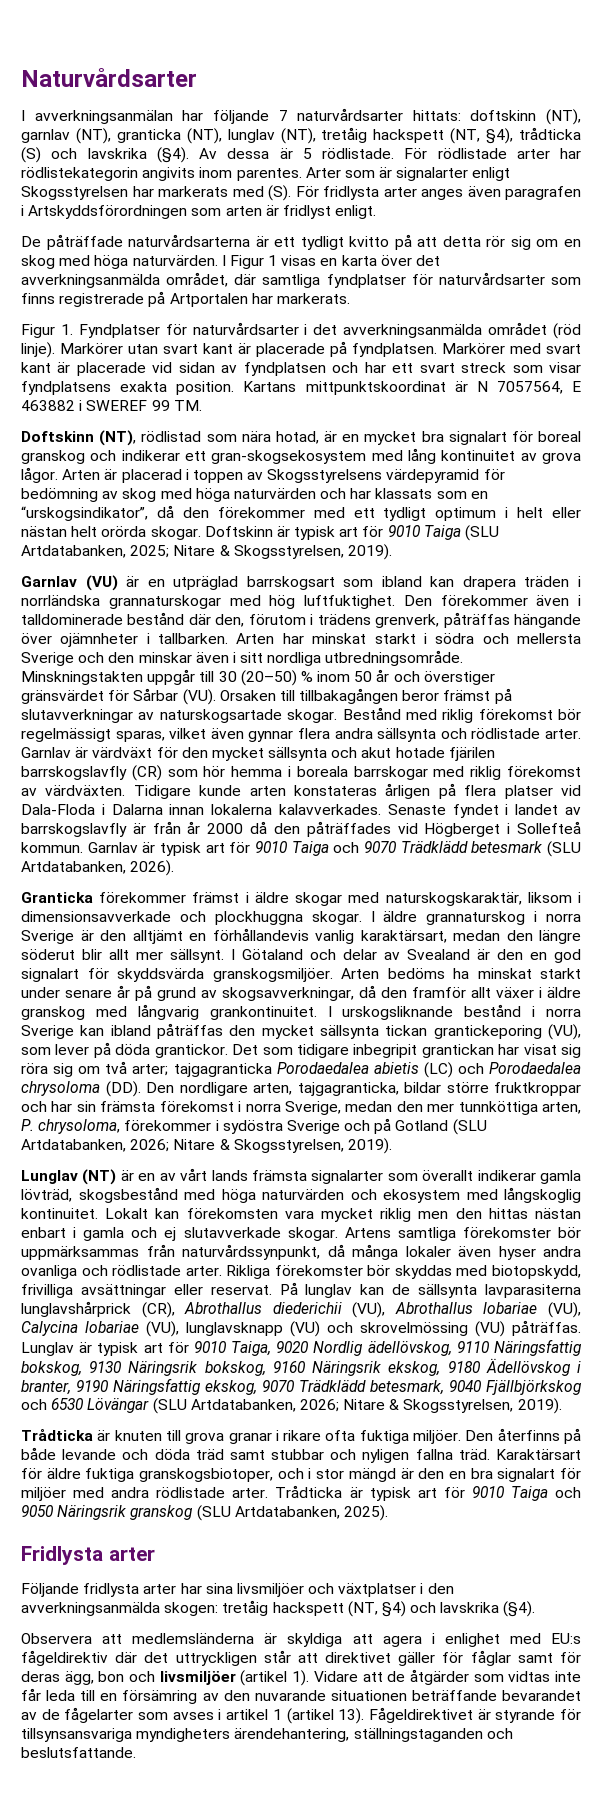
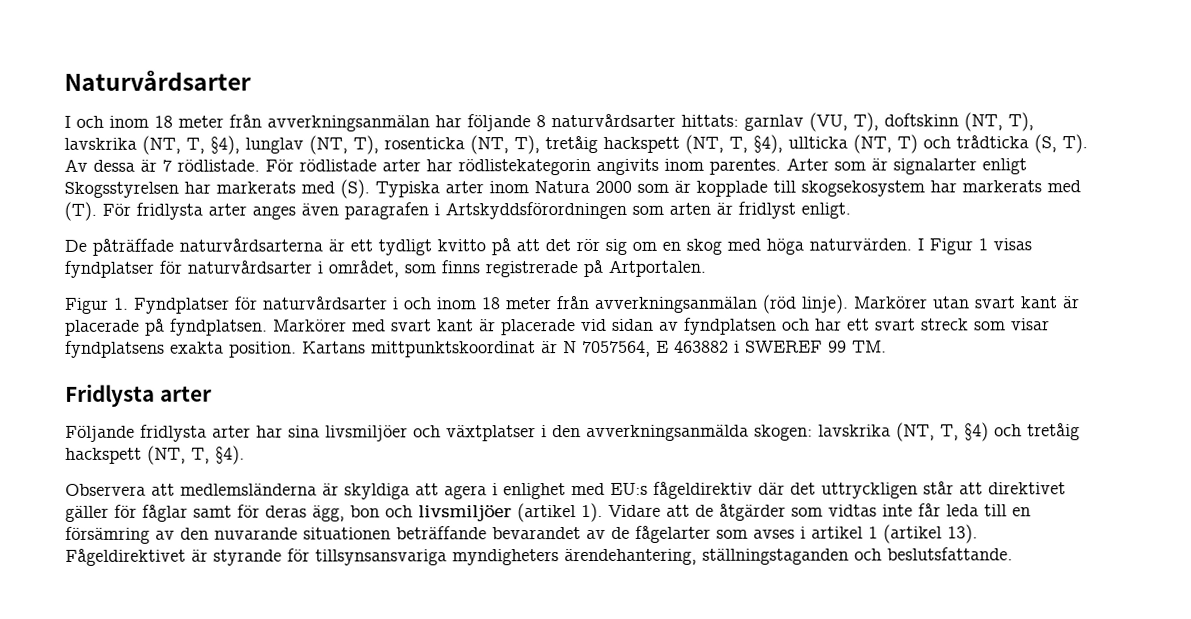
(25, 115) none -> [76,114,262,128] och inom 18 meter från
[278,110,288,121] 7 -> [536,115,546,128] 8
[470,109,581,125] [21,127,581,144] [21,147,189,163] doftskinn (NT), garnlav (NT), granticka (NT), lunglav (NT), tretåig hackspett (NT, §4), trådticka (S) och lavskrika (§4). -> [744,112,1034,132] [64,134,1088,155] garnlav (VU, T), doftskinn (NT, T), lavskrika (NT, T, §4), lunglav (NT, T), rosenticka (NT, T), tretåig hackspett (NT, T, §4), ullticka (NT, T) och trådticka (S, T).
[302,148,312,159] 5 -> [162,159,172,172] 7
(291, 193) none -> [375,180,1081,198] [64,201,97,221] Typiska arter inom Natura 2000 som är kopplade till skogsekosystem har markerats med (T).
[442,236,481,247] detta -> [545,239,571,252] det
[320,255,441,266] [21,272,321,288] en karta över det avverkningsanmälda området, där samtliga -> (1032, 244) none
(545, 278) none -> [317,260,399,278] i området,
[169,293,350,307] Artportalen har markerats. -> [608,259,706,277] Artportalen.
[313,322,548,338] det avverkningsanmälda området -> [403,296,758,314] och inom 18 meter från avverkningsanmälan
[21,430,582,446] [21,448,581,464] [21,467,505,483] [21,488,488,502] [21,505,581,521] [21,525,500,541] [21,544,392,560] [21,575,581,591] [21,595,581,609] [21,612,582,628] [21,633,582,647] [21,650,464,666] [21,669,495,686] [21,688,512,705] [21,707,581,723] [21,728,582,742] [21,747,495,761] [21,765,582,781] [21,783,581,799] [21,804,581,818] [21,821,581,837] [21,841,582,857] [21,860,175,876] [21,892,581,906] [21,911,581,925] [21,928,581,944] [21,949,581,963] [21,968,581,982] [21,985,581,1001] [21,1004,581,1020] [21,1023,582,1040] [21,1042,582,1058] [21,1061,581,1078] [21,1081,581,1097] [21,1101,582,1115] [21,1118,487,1135] [21,1138,392,1154] [21,1168,581,1185] [21,1187,581,1203] [21,1208,581,1222] [21,1227,582,1241] [21,1244,581,1260] [21,1265,581,1279] [21,1282,582,1298] [21,1301,581,1318] [21,1320,581,1337] [21,1339,582,1356] [21,1358,581,1376] [21,1378,582,1395] [21,1398,562,1414] [21,1428,582,1444] [21,1447,581,1463] [21,1468,581,1482] [21,1485,581,1501] [21,1505,388,1521] // Doftskinn (NT), rödlistad som nära hotad, är en mycket bra signalart för boreal granskog och indikerar ett gran-skogsekosystem med lång kontinuitet av grova lågor. Arten är placerad i toppen av Skogsstyrelsens värdepyramid för bedömning av skog med höga naturvärden och har klassats som en “urskogsindikator”, då den förekommer med ett tydligt optimum i helt eller nästan helt orörda skogar. Doftskinn är typisk art för 9010 Taiga (SLU Artdatabanken, 2025; Nitare & Skogsstyrelsen, 2019). // Garnlav (VU) är en utpräglad barrskogsart som ibland kan drapera träden i norrländska grannaturskogar med hög luftfuktighet. Den förekommer även i talldominerade bestånd där den, förutom i trädens grenverk, påträffas hängande över ojämnheter i tallbarken. Arten har minskat starkt i södra och mellersta Sverige och den minskar även i sitt nordliga utbredningsområde. Minskningstakten uppgår till 30 (20–50) % inom 50 år och överstiger gränsvärdet för Sårbar (VU). Orsaken till tillbakagången beror främst på slutavverkningar av naturskogsartade skogar. Bestånd med riklig förekomst bör regelmässigt sparas, vilket även gynnar flera andra sällsynta och rödlistade arter. Garnlav är värdväxt för den mycket sällsynta och akut hotade fjärilen barrskogslavfly (CR) som hör hemma i boreala barrskogar med riklig förekomst av värdväxten. Tidigare kunde arten konstateras årligen på flera platser vid Dala-Floda i Dalarna innan lokalerna kalavverkades. Senaste fyndet i landet av barrskogslavfly är från år 2000 då den påträffades vid Högberget i Sollefteå kommun. Garnlav är typisk art för 9010 Taiga och 9070 Trädklädd betesmark (SLU Artdatabanken, 2026). // Granticka förekommer främst i äldre skogar med naturskogskaraktär, liksom i dimensionsavverkade och plockhuggna skogar. I äldre grannaturskog i norra Sverige är den alltjämt en förhållandevis vanlig karaktärsart, medan den längre söderut blir allt mer sällsynt. I Götaland och delar av Svealand är den en god signalart för skyddsvärda granskogsmiljöer. Arten bedöms ha minskat starkt under senare år på grund av skogsavverkningar, då den framför allt växer i äldre granskog med långvarig grankontinuitet. I urskogsliknande bestånd i norra Sverige kan ibland påträffas den mycket sällsynta tickan grantickeporing (VU), som lever på döda grantickor. Det som tidigare inbegripit grantickan har visat sig röra sig om två arter; tajgagranticka Porodaedalea abietis (LC) och Porodaedalea chrysoloma (DD). Den nordligare arten, tajgagranticka, bildar större fruktkroppar och har sin främsta förekomst i norra Sverige, medan den mer tunnköttiga arten, P. chrysoloma, förekommer i sydöstra Sverige och på Gotland (SLU Artdatabanken, 2026; Nitare & Skogsstyrelsen, 2019). // Lunglav (NT) är en av vårt lands främsta signalarter som överallt indikerar gamla lövträd, skogsbestånd med höga naturvärden och ekosystem med långskoglig kontinuitet. Lokalt kan förekomsten vara mycket riklig men den hittas nästan enbart i gamla och ej slutavverkade skogar. Artens samtliga förekomster bör uppmärksammas från naturvårdssynpunkt, då många lokaler även hyser andra ovanliga och rödlistade arter. Rikliga förekomster bör skyddas med biotopskydd, frivilliga avsättningar eller reservat. På lunglav kan de sällsynta lavparasiterna lunglavshårprick (CR), Abrothallus diederichii (VU), Abrothallus lobariae (VU), Calycina lobariae (VU), lunglavsknapp (VU) och skrovelmössing (VU) påträffas. Lunglav är typisk art för 9010 Taiga, 9020 Nordlig ädellövskog, 9110 Näringsfattig bokskog, 9130 Näringsrik bokskog, 9160 Näringsrik ekskog, 9180 Ädellövskog i branter, 9190 Näringsfattig ekskog, 9070 Trädklädd betesmark, 9040 Fjällbjörkskog och 6530 Lövängar (SLU Artdatabanken, 2026; Nitare & Skogsstyrelsen, 2019). // Trådticka är knuten till grova granar i rikare ofta fuktiga miljöer. Den återfinns på både levande och döda träd samt stubbar och nyligen fallna träd. Karaktärsart för äldre fuktiga granskogsbiotoper, och i stor mängd är den en bra signalart för miljöer med andra rödlistade arter. Trådticka är typisk art för 9010 Taiga och 9050 Näringsrik granskog (SLU Artdatabanken, 2025). -> (887, 346) none
[222,1600,536,1617] tretåig hackspett (NT, §4) och lavskrika (§4). -> [818,422,1080,442] [65,445,245,465] lavskrika (NT, T, §4) och tretåig hackspett (NT, T, §4).

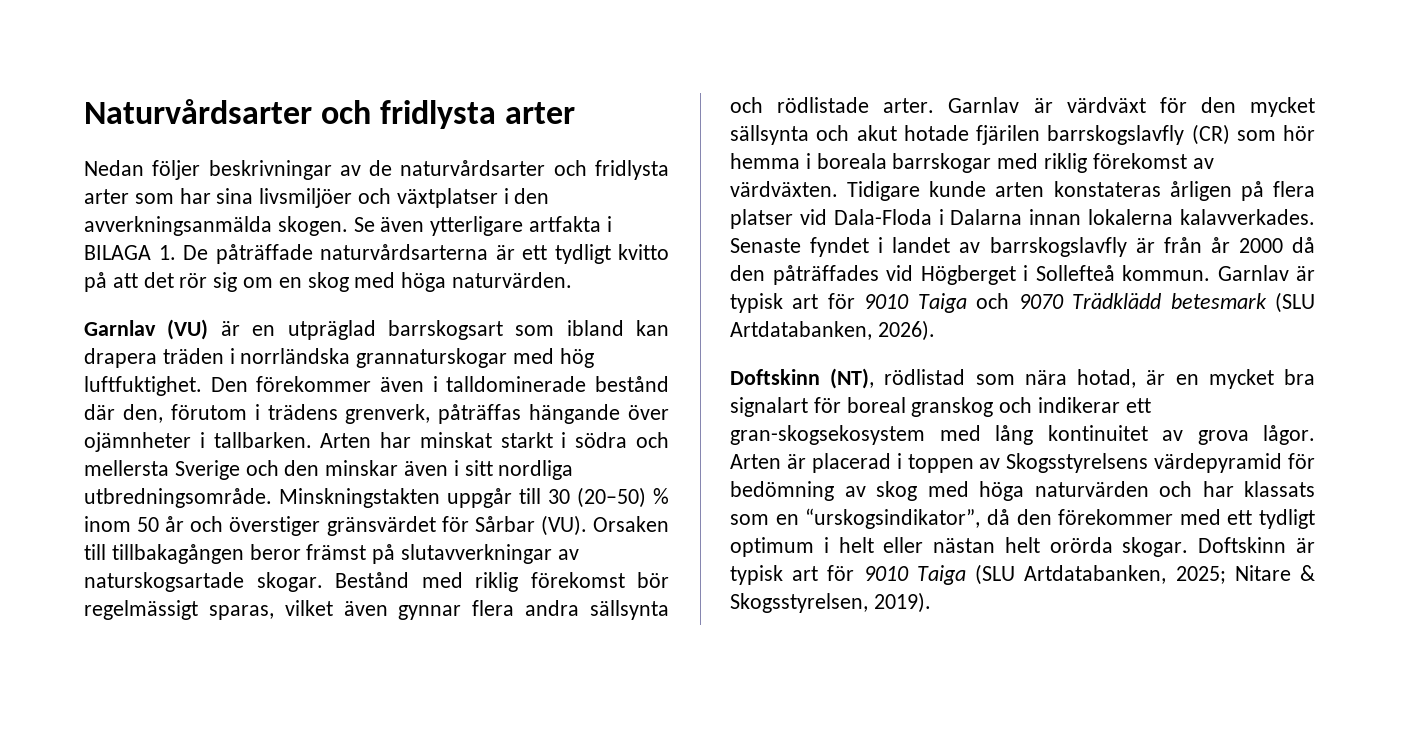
[64,112,1034,132] [64,134,1088,155] [64,157,1027,176] [64,179,1081,199] [64,201,851,221] // I och inom 18 meter från avverkningsanmälan har följande 8 naturvårdsarter hittats: garnlav (VU, T), doftskinn (NT, T), lavskrika (NT, T, §4), lunglav (NT, T), rosenticka (NT, T), tretåig hackspett (NT, T, §4), ullticka (NT, T) och trådticka (S, T). Av dessa är 7 rödlistade. För rödlistade arter har rödlistekategorin angivits inom parentes. Arter som är signalarter enligt Skogsstyrelsen har markerats med (S). Typiska arter inom Natura 2000 som är kopplade till skogsekosystem har markerats med (T). För fridlysta arter anges även paragrafen i Artskyddsförordningen som arten är fridlyst enligt. // -> [321,100,576,129] [84,160,669,180] [84,188,550,208] [84,216,612,236] [84,245,176,260] och fridlysta arter // Nedan följer beskrivningar av de naturvårdsarter och fridlysta arter som har sina livsmiljöer och växtplatser i den avverkningsanmälda skogen. Se även ytterligare artfakta i BILAGA 1.
[917,238,1032,255] [64,259,706,278] [64,294,1079,314] [65,317,1050,336] [65,340,887,358] [65,383,212,407] [65,422,1080,442] [65,445,245,465] [65,481,1066,500] [65,502,1031,523] [65,524,978,544] [65,547,1013,566] I Figur 1 visas fyndplatser för naturvårdsarter i området, som finns registrerade på Artportalen. // Figur 1. Fyndplatser för naturvårdsarter i och inom 18 meter från avverkningsanmälan (röd linje). Markörer utan svart kant är placerade på fyndplatsen. Markörer med svart kant är placerade vid sidan av fyndplatsen och har ett svart streck som visar fyndplatsens exakta position. Kartans mittpunktskoordinat är N 7057564, E 463882 i SWEREF 99 TM. // Fridlysta arter // Följande fridlysta arter har sina livsmiljöer och växtplatser i den avverkningsanmälda skogen: lavskrika (NT, T, §4) och tretåig hackspett (NT, T, §4). // Observera att medlemsländerna är skyldiga att agera i enlighet med EU:s fågeldirektiv där det uttryckligen står att direktivet gäller för fåglar samt för deras ägg, bon och livsmiljöer (artikel 1). Vidare att de åtgärder som vidtas inte får leda till en försämring av den nuvarande situationen beträffande bevarandet av de fågelarter som avses i artikel 1 (artikel 13). Fågeldirektivet är styrande för tillsynsansvariga myndigheters ärendehantering, ställningstaganden och beslutsfattande. -> [84,319,669,340] [84,348,594,368] [84,376,669,396] [84,404,669,424] [84,432,669,452] [84,460,574,480] [84,487,669,508] [84,515,669,536] [84,544,579,564] [84,572,669,592] [84,600,669,620] [730,97,1315,117] [730,124,1315,145] [730,153,1214,173] [730,181,1315,201] [730,209,1315,229] [730,237,1315,257] [730,265,1315,285] [730,292,1315,313] [730,320,935,341] [730,368,1315,389] [730,397,1151,417] [730,425,1315,445] [730,453,1315,473] [730,481,1315,501] [730,508,1315,529] [730,537,1315,557] [730,564,1315,585] [730,592,931,613] // Garnlav (VU) är en utpräglad barrskogsart som ibland kan drapera träden i norrländska grannaturskogar med hög luftfuktighet. Den förekommer även i talldominerade bestånd där den, förutom i trädens grenverk, påträffas hängande över ojämnheter i tallbarken. Arten har minskat starkt i södra och mellersta Sverige och den minskar även i sitt nordliga utbredningsområde. Minskningstakten uppgår till 30 (20–50) % inom 50 år och överstiger gränsvärdet för Sårbar (VU). Orsaken till tillbakagången beror främst på slutavverkningar av naturskogsartade skogar. Bestånd med riklig förekomst bör regelmässigt sparas, vilket även gynnar flera andra sällsynta och rödlistade arter. Garnlav är värdväxt för den mycket sällsynta och akut hotade fjärilen barrskogslavfly (CR) som hör hemma i boreala barrskogar med riklig förekomst av värdväxten. Tidigare kunde arten konstateras årligen på flera platser vid Dala-Floda i Dalarna innan lokalerna kalavverkades. Senaste fyndet i landet av barrskogslavfly är från år 2000 då den påträffades vid Högberget i Sollefteå kommun. Garnlav är typisk art för 9010 Taiga och 9070 Trädklädd betesmark (SLU Artdatabanken, 2026). // Doftskinn (NT), rödlistad som nära hotad, är en mycket bra signalart för boreal granskog och indikerar ett gran-skogsekosystem med lång kontinuitet av grova lågor. Arten är placerad i toppen av Skogsstyrelsens värdepyramid för bedömning av skog med höga naturvärden och har klassats som en “urskogsindikator”, då den förekommer med ett tydligt optimum i helt eller nästan helt orörda skogar. Doftskinn är typisk art för 9010 Taiga (SLU Artdatabanken, 2025; Nitare & Skogsstyrelsen, 2019).

